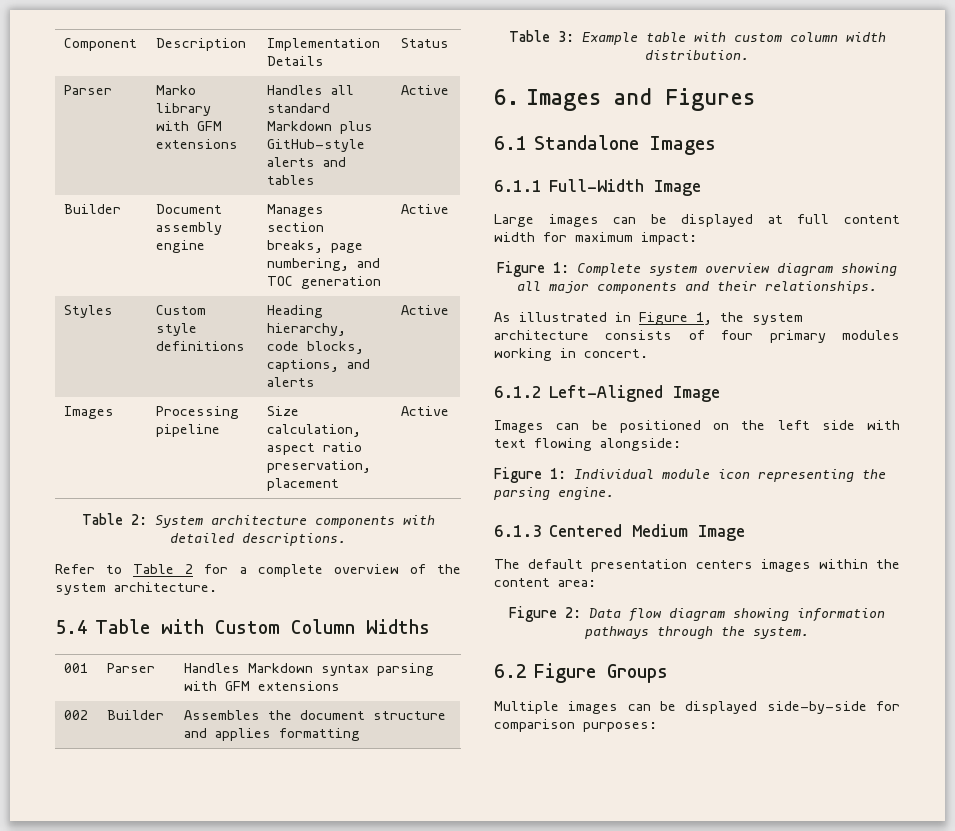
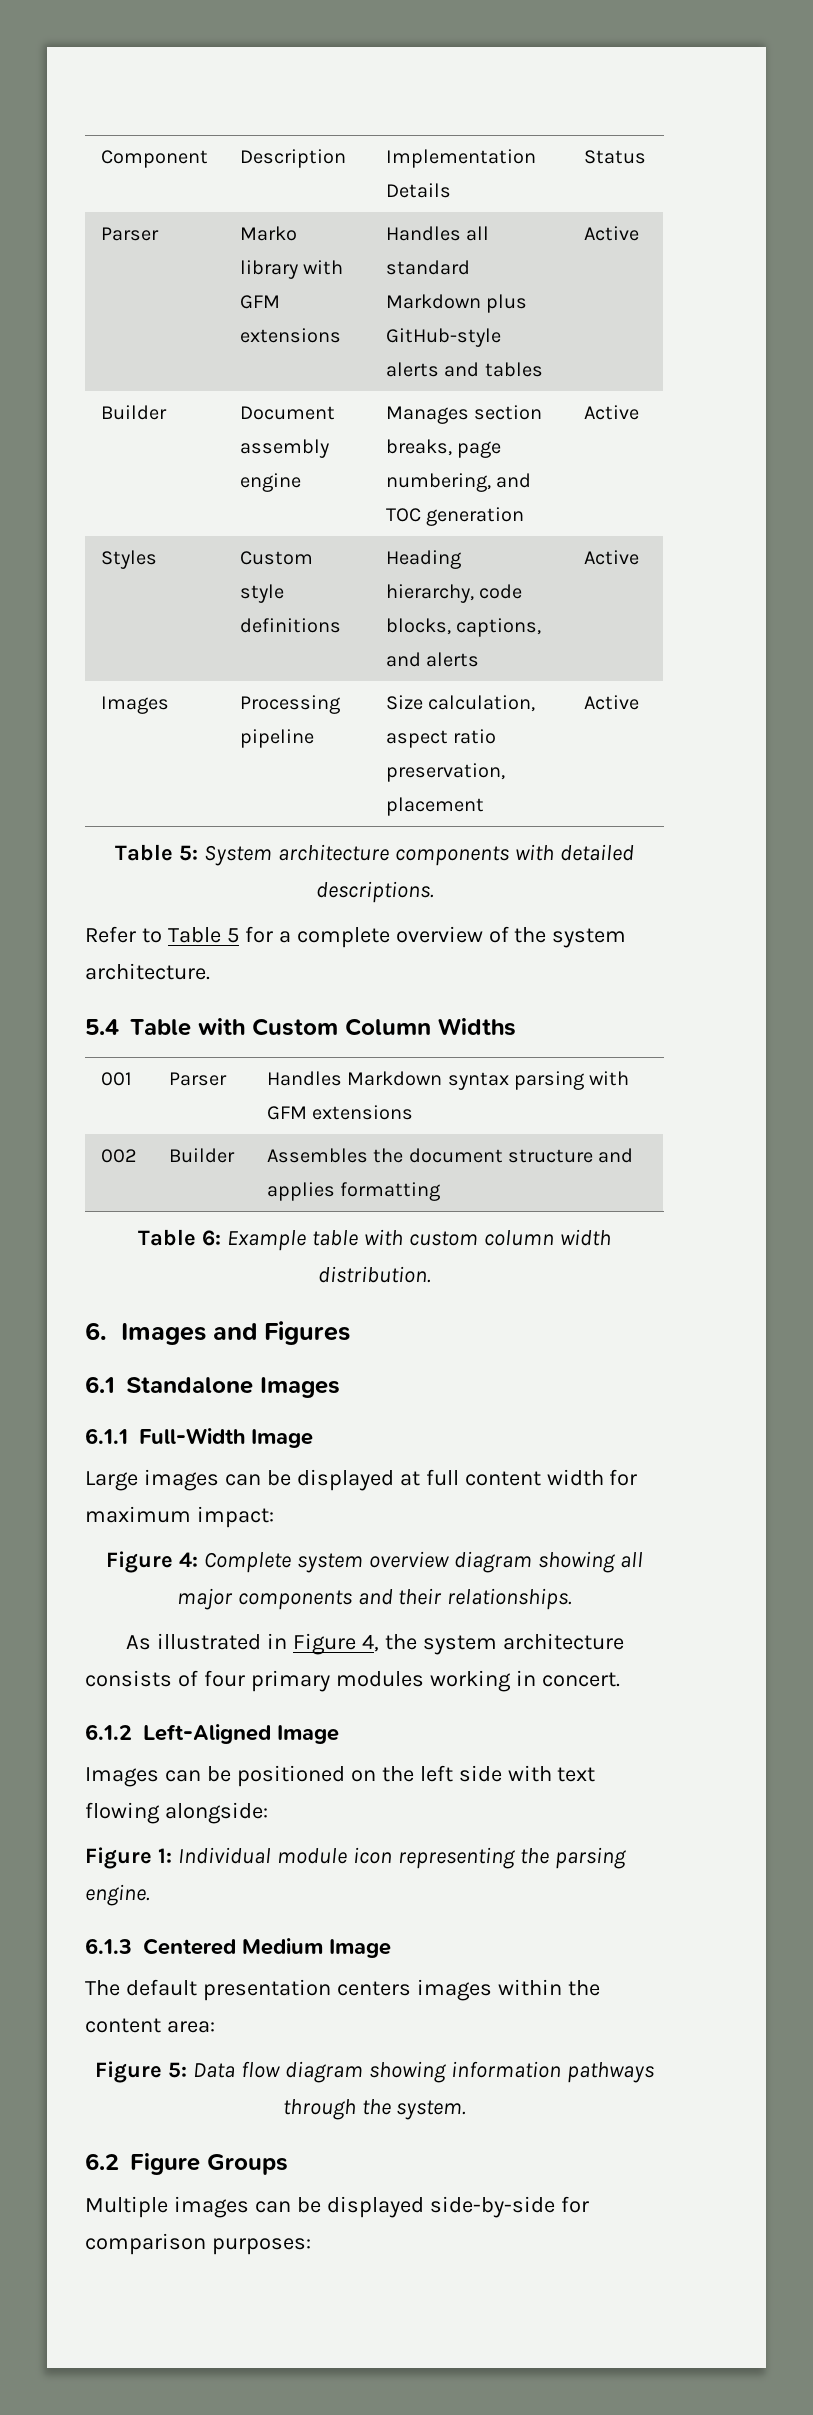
[130,514,147,525] 2: -> [179,845,199,861] 5:
[185,564,194,574] 2 -> [226,928,239,943] 5
[557,31,574,42] 3: -> [202,1230,222,1246] 6:
[553,262,569,273] 1: -> [179,1552,199,1567] 4:
[696,312,712,325] 1, -> [362,1634,380,1652] 4,
[565,607,581,618] 2: -> [168,2062,188,2078] 5:

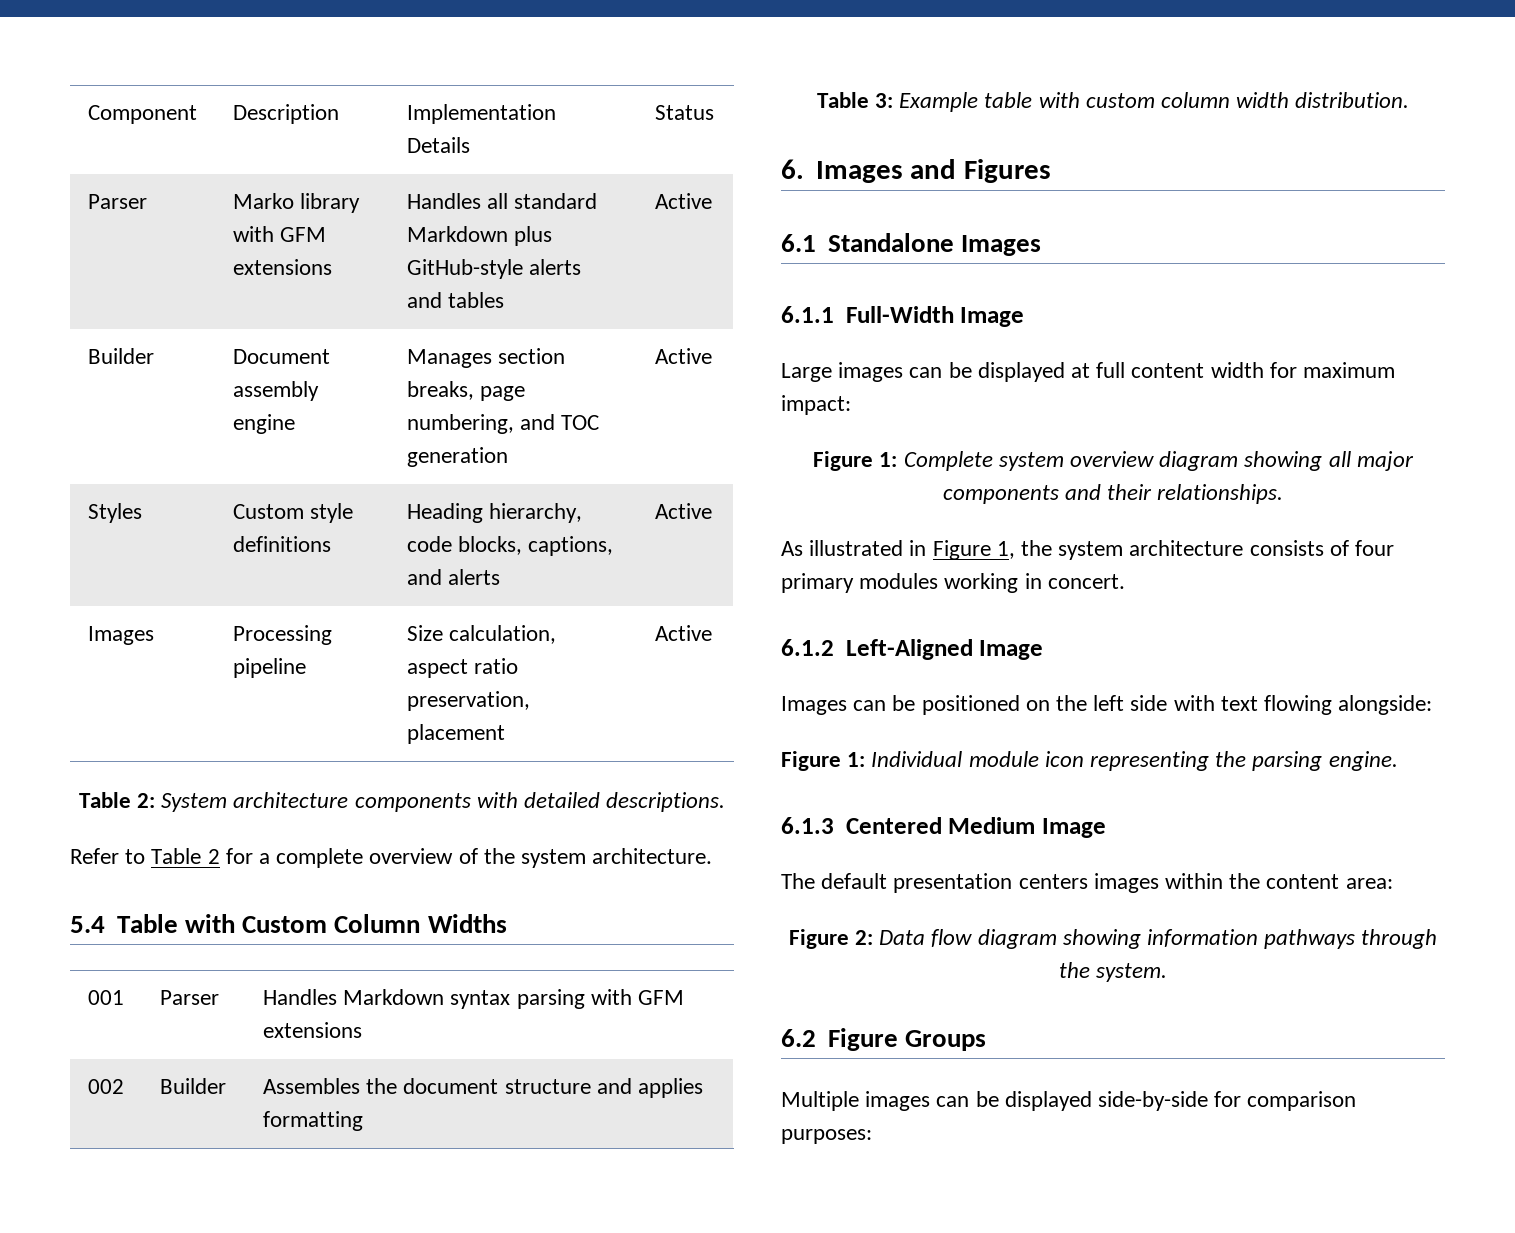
[179,845,199,861] 5: -> [136,793,155,808] 2:
[226,928,239,943] 5 -> [207,849,220,864] 2
[202,1230,222,1246] 6: -> [874,93,893,108] 3:
[179,1552,199,1567] 4: -> [879,452,898,467] 1:
[362,1634,380,1652] 4, -> [996,541,1015,559] 1,
[168,2062,188,2078] 5: -> [854,930,873,945] 2:

